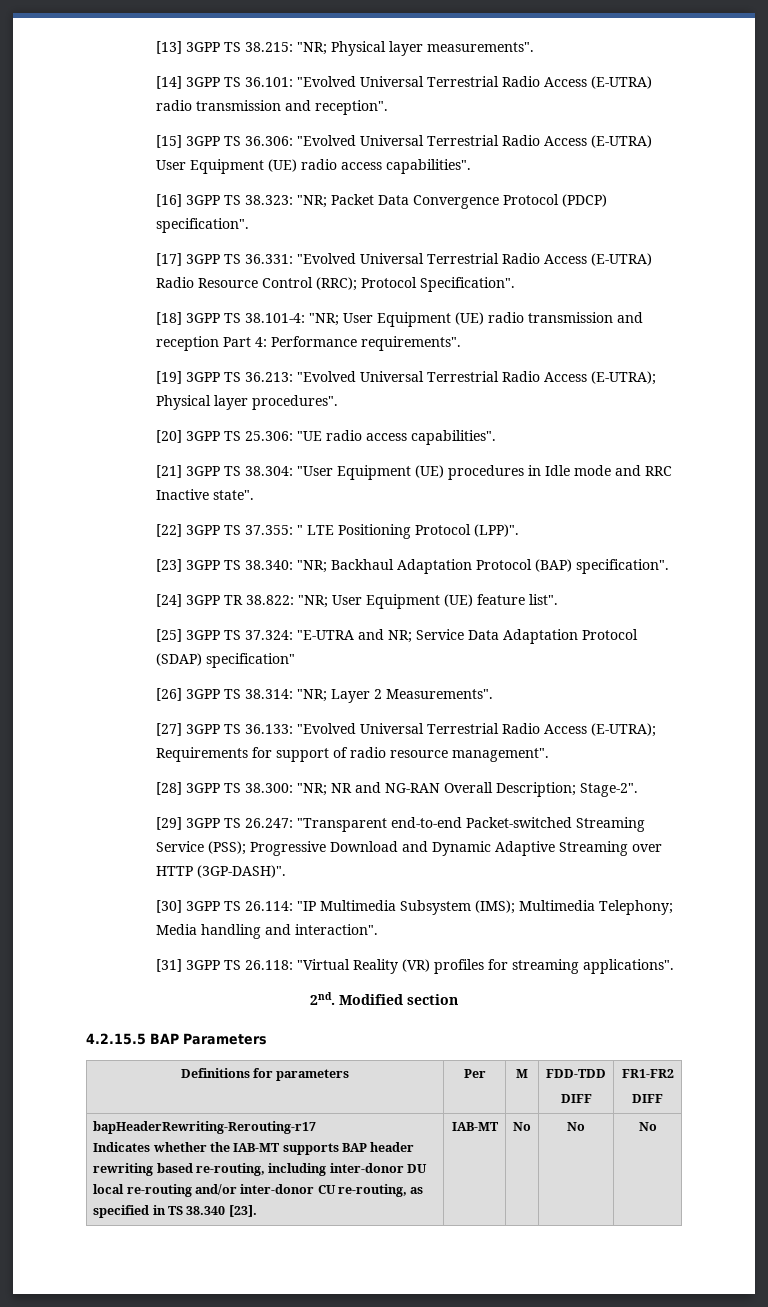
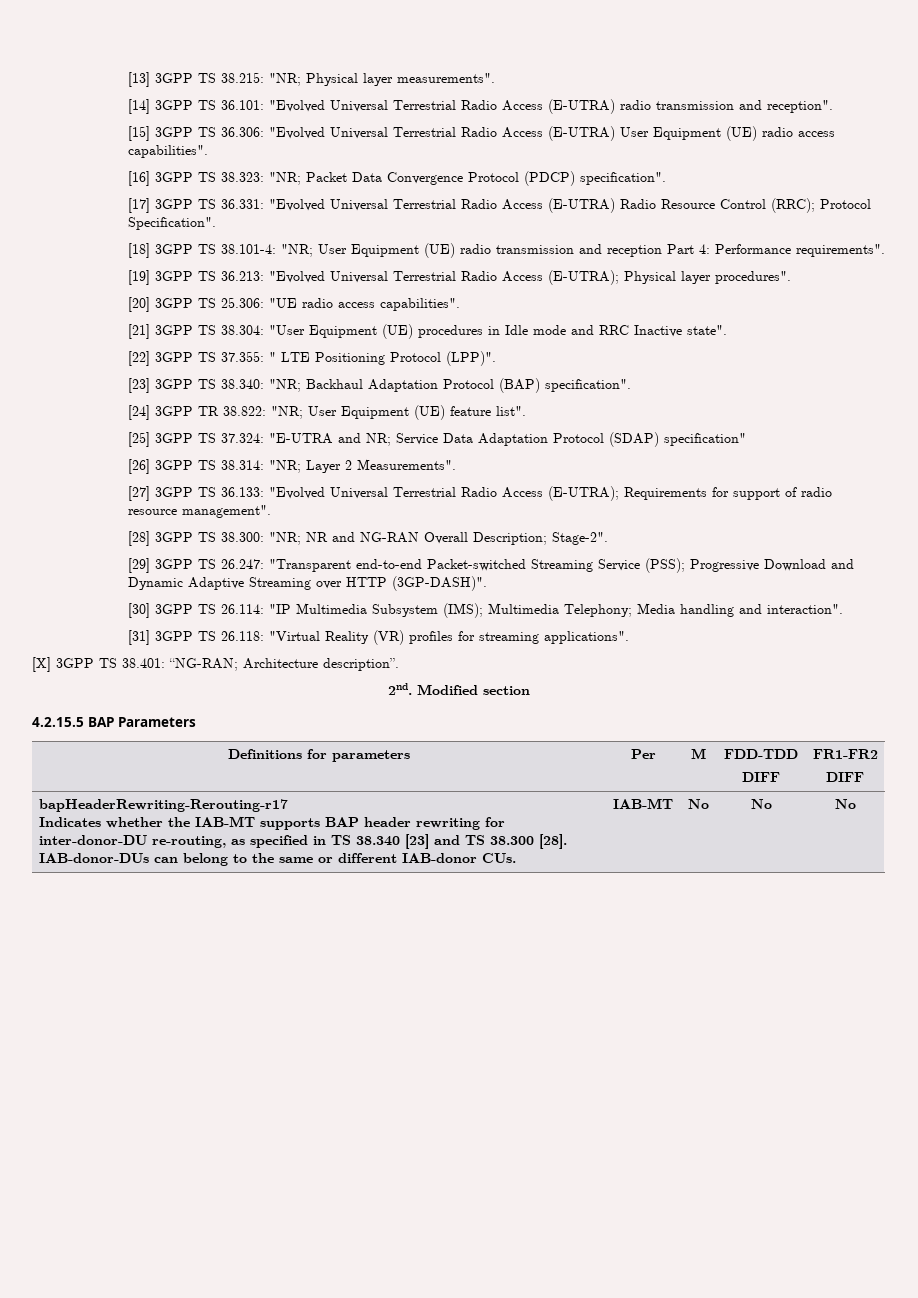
(674, 966) none -> [32,657,399,672] // [X] 3GPP TS 38.401: “NG-RAN; Architecture description”.
[156,1163,428,1176] [93,1184,336,1197] based re-routing, including inter-donor DU local re-routing and/or inter-donor CU -> [484,817,505,827] [38,835,147,845] for inter-donor-DU
[228,1205,257,1217] [23]. -> [404,834,567,849] [38,853,516,866] [23] and TS 38.300 [28]. IAB-donor-DUs can belong to the same or different IAB-donor CUs.

